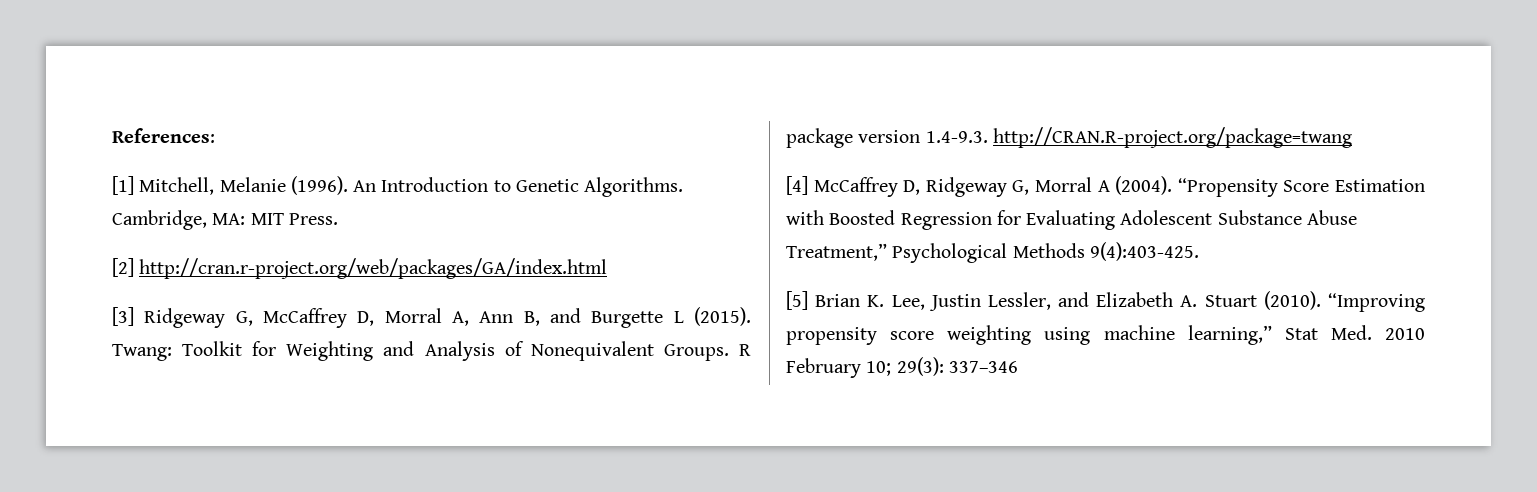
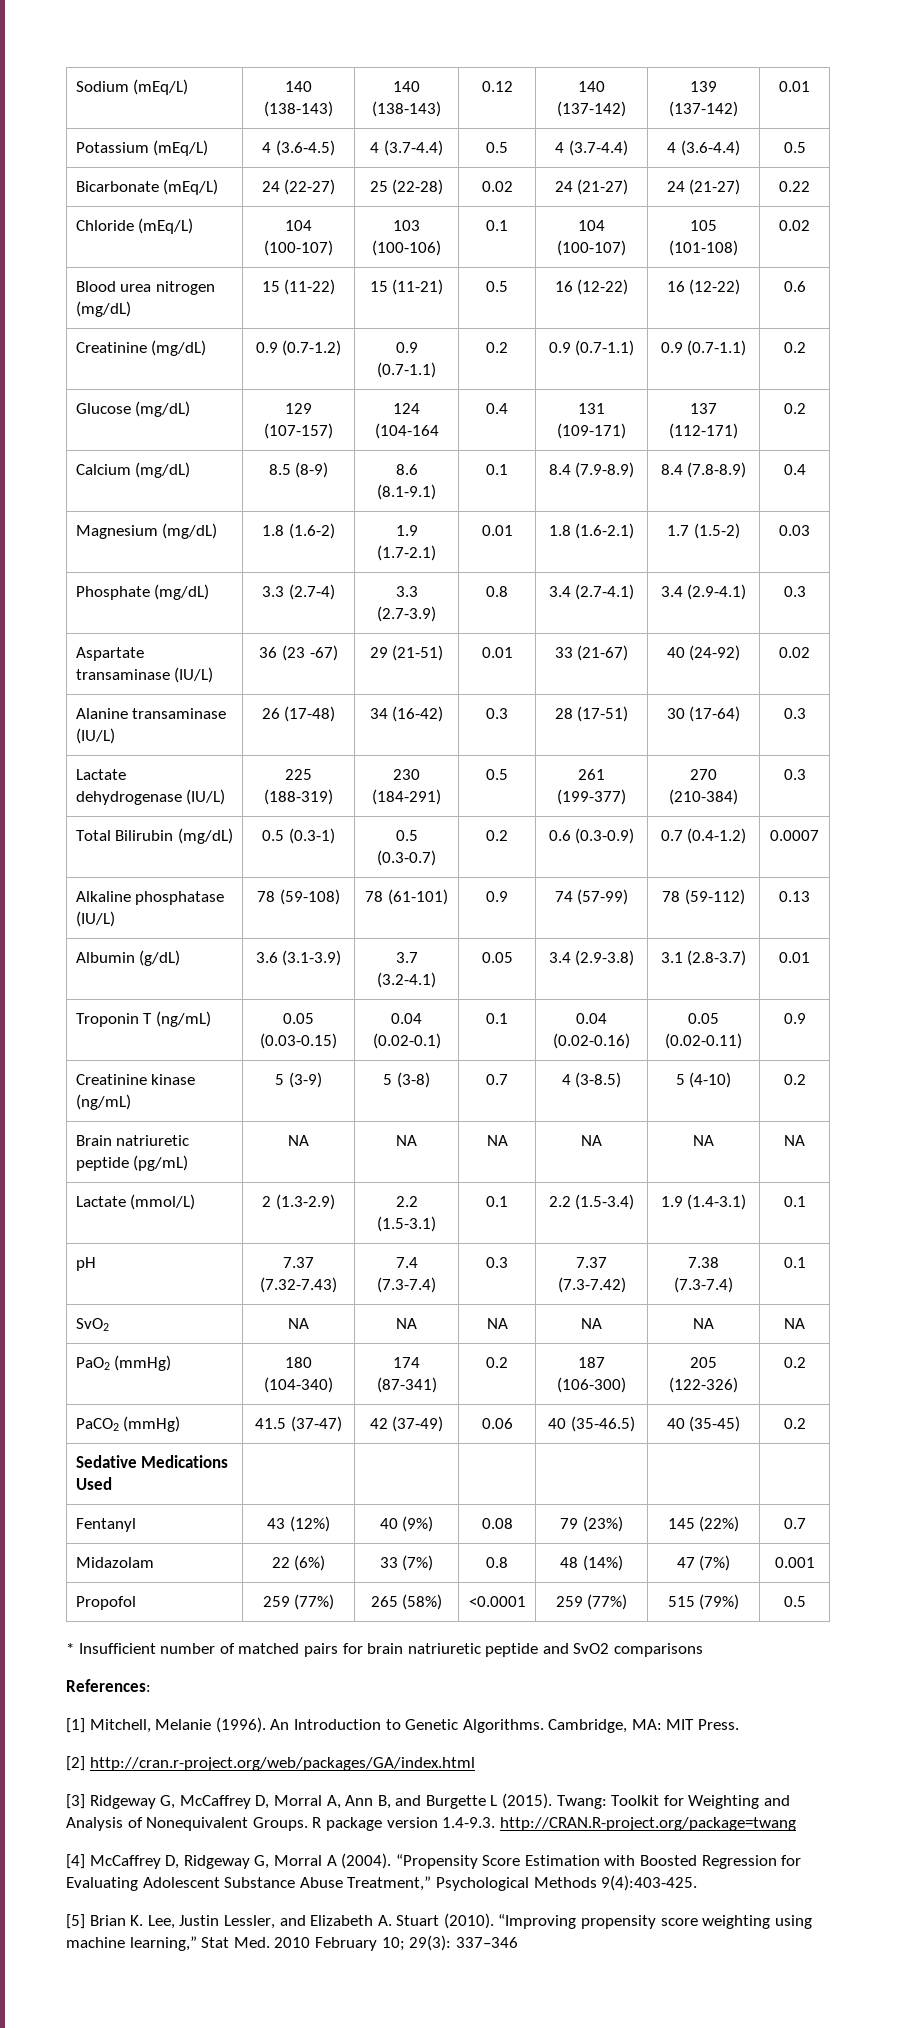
(112, 135) none -> [75,79,189,95] [285,81,312,92] [264,101,333,117] [393,81,420,92] [372,101,441,117] [481,81,513,92] [578,81,605,92] [557,101,626,117] [690,81,717,92] [669,101,738,117] [779,81,810,92] [75,140,209,156] [262,140,335,156] [370,140,443,156] [486,142,508,153] [555,140,628,156] [667,140,740,156] [783,142,806,153] [75,179,219,195] [261,179,336,195] [369,179,444,195] [481,181,513,192] [554,179,629,195] [666,179,741,195] [779,181,810,192] [75,218,194,234] [285,220,312,231] [264,240,333,256] [393,220,420,231] [372,240,441,256] [486,220,508,231] [578,220,605,231] [557,240,626,256] [690,220,717,231] [669,240,738,256] [779,220,810,231] [75,281,215,295] [75,301,131,317] [261,279,336,295] [369,279,444,295] [486,281,508,292] [554,279,629,295] [666,279,741,295] [783,281,806,292] [75,340,207,356] [255,340,342,356] [395,342,418,353] [377,362,436,378] [486,342,508,353] [548,340,635,356] [660,340,747,356] [783,342,806,353] [75,401,191,417] [285,403,312,414] [264,423,333,439] [393,403,420,414] [374,423,439,439] [486,403,508,414] [578,403,605,414] [557,423,626,439] [690,403,717,414] [669,423,738,439] [783,403,806,414] [75,462,191,478] [268,462,329,478] [395,464,418,475] [377,484,436,500] [486,464,508,475] [548,462,635,478] [660,462,747,478] [783,464,806,475] [75,523,218,539] [262,523,335,539] [395,525,418,536] [377,545,436,561] [481,525,513,536] [548,523,635,539] [667,523,740,539] [779,525,810,536] [75,584,210,600] [262,584,335,600] [395,586,418,597] [377,606,436,622] [486,586,508,597] [548,584,635,600] [660,584,747,600] [783,586,806,597] [75,647,144,661] [75,667,214,683] [259,645,338,661] [369,645,444,661] [481,647,513,658] [554,645,629,661] [666,645,741,661] [779,647,810,658] [75,708,227,719] [75,728,115,744] [261,706,336,722] [369,706,444,722] [486,708,508,719] [554,706,629,722] [666,706,741,722] [783,708,806,719] [75,769,126,780] [75,789,226,805] [285,769,312,780] [264,789,333,805] [393,769,420,780] [372,789,441,805] [486,769,508,780] [578,769,605,780] [557,789,626,805] [690,769,717,780] [669,789,738,805] [783,769,806,780] [75,828,233,844] [262,828,335,844] [395,830,418,841] [377,850,436,866] [486,830,508,841] [548,828,635,844] [660,828,747,844] [770,830,819,841] [75,891,225,905] [75,911,115,927] [257,889,340,905] [365,889,448,905] [486,891,508,902] [554,889,629,905] [662,889,745,905] [779,891,810,902] [75,950,181,966] [255,950,342,966] [395,952,418,963] [377,972,436,988] [481,952,513,963] [548,950,635,966] [660,950,747,966] [779,952,810,963] [75,1011,211,1027] [283,1013,314,1024] [260,1033,337,1049] [391,1013,422,1024] [372,1033,441,1049] [486,1013,508,1024] [576,1013,607,1024] [553,1033,630,1049] [688,1013,719,1024] [665,1033,742,1049] [783,1013,806,1024] [75,1074,196,1085] [75,1094,131,1110] [275,1072,322,1088] [383,1072,430,1088] [486,1074,508,1085] [561,1072,622,1088] [675,1072,732,1088] [783,1074,806,1085] [75,1135,190,1146] [75,1155,189,1171] [288,1135,309,1146] [396,1135,417,1146] [486,1135,508,1146] [581,1135,602,1146] [693,1135,714,1146] [784,1135,805,1146] [75,1194,196,1210] [262,1194,335,1210] [395,1196,418,1207] [377,1216,436,1232] [486,1196,508,1207] [548,1194,635,1210] [660,1194,747,1210] [783,1196,806,1207] [75,1257,96,1271] [283,1257,314,1268] [260,1277,337,1293] [395,1257,418,1268] [377,1277,436,1293] [486,1257,508,1268] [576,1257,607,1268] [557,1277,626,1293] [688,1257,719,1268] [674,1277,733,1293] [783,1257,806,1268] [75,1318,109,1331] [288,1318,309,1329] [396,1318,417,1329] [486,1318,508,1329] [581,1318,602,1329] [693,1318,714,1329] [784,1318,805,1329] [75,1355,172,1371] [285,1357,312,1368] [264,1377,333,1393] [393,1357,420,1368] [376,1377,437,1393] [486,1357,508,1368] [578,1357,605,1368] [557,1377,626,1393] [690,1357,717,1368] [669,1377,738,1393] [783,1357,806,1368] [75,1416,181,1432] [255,1416,342,1432] [369,1416,444,1432] [481,1418,513,1429] [548,1416,635,1432] [666,1416,741,1432] [783,1418,806,1429] [75,1455,229,1468] [75,1477,112,1490] [75,1518,136,1532] [267,1516,330,1532] [379,1516,434,1532] [481,1518,513,1529] [560,1516,623,1532] [667,1516,740,1532] [783,1518,806,1529] [75,1557,154,1568] [271,1555,326,1571] [379,1555,434,1571] [486,1557,508,1568] [560,1555,623,1571] [676,1555,731,1571] [774,1557,815,1568] [75,1596,136,1610] [262,1594,335,1610] [370,1594,443,1610] [468,1596,526,1607] [555,1594,628,1610] [667,1594,740,1610] [783,1596,806,1607] [66,1643,704,1657] Sodium (mEq/L) | 140 (138-143) | 140 (138-143) | 0.12 | 140 (137-142) | 139 (137-142) | 0.01 // Potassium (mEq/L) | 4 (3.6-4.5) | 4 (3.7-4.4) | 0.5 | 4 (3.7-4.4) | 4 (3.6-4.4) | 0.5 // Bicarbonate (mEq/L) | 24 (22-27) | 25 (22-28) | 0.02 | 24 (21-27) | 24 (21-27) | 0.22 // Chloride (mEq/L) | 104 (100-107) | 103 (100-106) | 0.1 | 104 (100-107) | 105 (101-108) | 0.02 // Blood urea nitrogen (mg/dL) | 15 (11-22) | 15 (11-21) | 0.5 | 16 (12-22) | 16 (12-22) | 0.6 // Creatinine (mg/dL) | 0.9 (0.7-1.2) | 0.9 (0.7-1.1) | 0.2 | 0.9 (0.7-1.1) | 0.9 (0.7-1.1) | 0.2 // Glucose (mg/dL) | 129 (107-157) | 124 (104-164 | 0.4 | 131 (109-171) | 137 (112-171) | 0.2 // Calcium (mg/dL) | 8.5 (8-9) | 8.6 (8.1-9.1) | 0.1 | 8.4 (7.9-8.9) | 8.4 (7.8-8.9) | 0.4 // Magnesium (mg/dL) | 1.8 (1.6-2) | 1.9 (1.7-2.1) | 0.01 | 1.8 (1.6-2.1) | 1.7 (1.5-2) | 0.03 // Phosphate (mg/dL) | 3.3 (2.7-4) | 3.3 (2.7-3.9) | 0.8 | 3.4 (2.7-4.1) | 3.4 (2.9-4.1) | 0.3 // Aspartate transaminase (IU/L) | 36 (23 -67) | 29 (21-51) | 0.01 | 33 (21-67) | 40 (24-92) | 0.02 // Alanine transaminase (IU/L) | 26 (17-48) | 34 (16-42) | 0.3 | 28 (17-51) | 30 (17-64) | 0.3 // Lactate dehydrogenase (IU/L) | 225 (188-319) | 230 (184-291) | 0.5 | 261 (199-377) | 270 (210-384) | 0.3 // Total Bilirubin (mg/dL) | 0.5 (0.3-1) | 0.5 (0.3-0.7) | 0.2 | 0.6 (0.3-0.9) | 0.7 (0.4-1.2) | 0.0007 // Alkaline phosphatase (IU/L) | 78 (59-108) | 78 (61-101) | 0.9 | 74 (57-99) | 78 (59-112) | 0.13 // Albumin (g/dL) | 3.6 (3.1-3.9) | 3.7 (3.2-4.1) | 0.05 | 3.4 (2.9-3.8) | 3.1 (2.8-3.7) | 0.01 // Troponin T (ng/mL) | 0.05 (0.03-0.15) | 0.04 (0.02-0.1) | 0.1 | 0.04 (0.02-0.16) | 0.05 (0.02-0.11) | 0.9 // Creatinine kinase (ng/mL) | 5 (3-9) | 5 (3-8) | 0.7 | 4 (3-8.5) | 5 (4-10) | 0.2 // Brain natriuretic peptide (pg/mL) | NA | NA | NA | NA | NA | NA // Lactate (mmol/L) | 2 (1.3-2.9) | 2.2 (1.5-3.1) | 0.1 | 2.2 (1.5-3.4) | 1.9 (1.4-3.1) | 0.1 // pH | 7.37 (7.32-7.43) | 7.4 (7.3-7.4) | 0.3 | 7.37 (7.3-7.42) | 7.38 (7.3-7.4) | 0.1 // SvO2 | NA | NA | NA | NA | NA | NA // PaO2 (mmHg) | 180 (104-340) | 174 (87-341) | 0.2 | 187 (106-300) | 205 (122-326) | 0.2 // PaCO2 (mmHg) | 41.5 (37-47) | 42 (37-49) | 0.06 | 40 (35-46.5) | 40 (35-45) | 0.2 // Sedative Medications Used | | | | | | // Fentanyl | 43 (12%) | 40 (9%) | 0.08 | 79 (23%) | 145 (22%) | 0.7 // Midazolam | 22 (6%) | 33 (7%) | 0.8 | 48 (14%) | 47 (7%) | 0.001 // Propofol | 259 (77%) | 265 (58%) | <0.0001 | 259 (77%) | 515 (79%) | 0.5 // * Insufficient number of matched pairs for brain natriuretic peptide and SvO2 comparisons //

